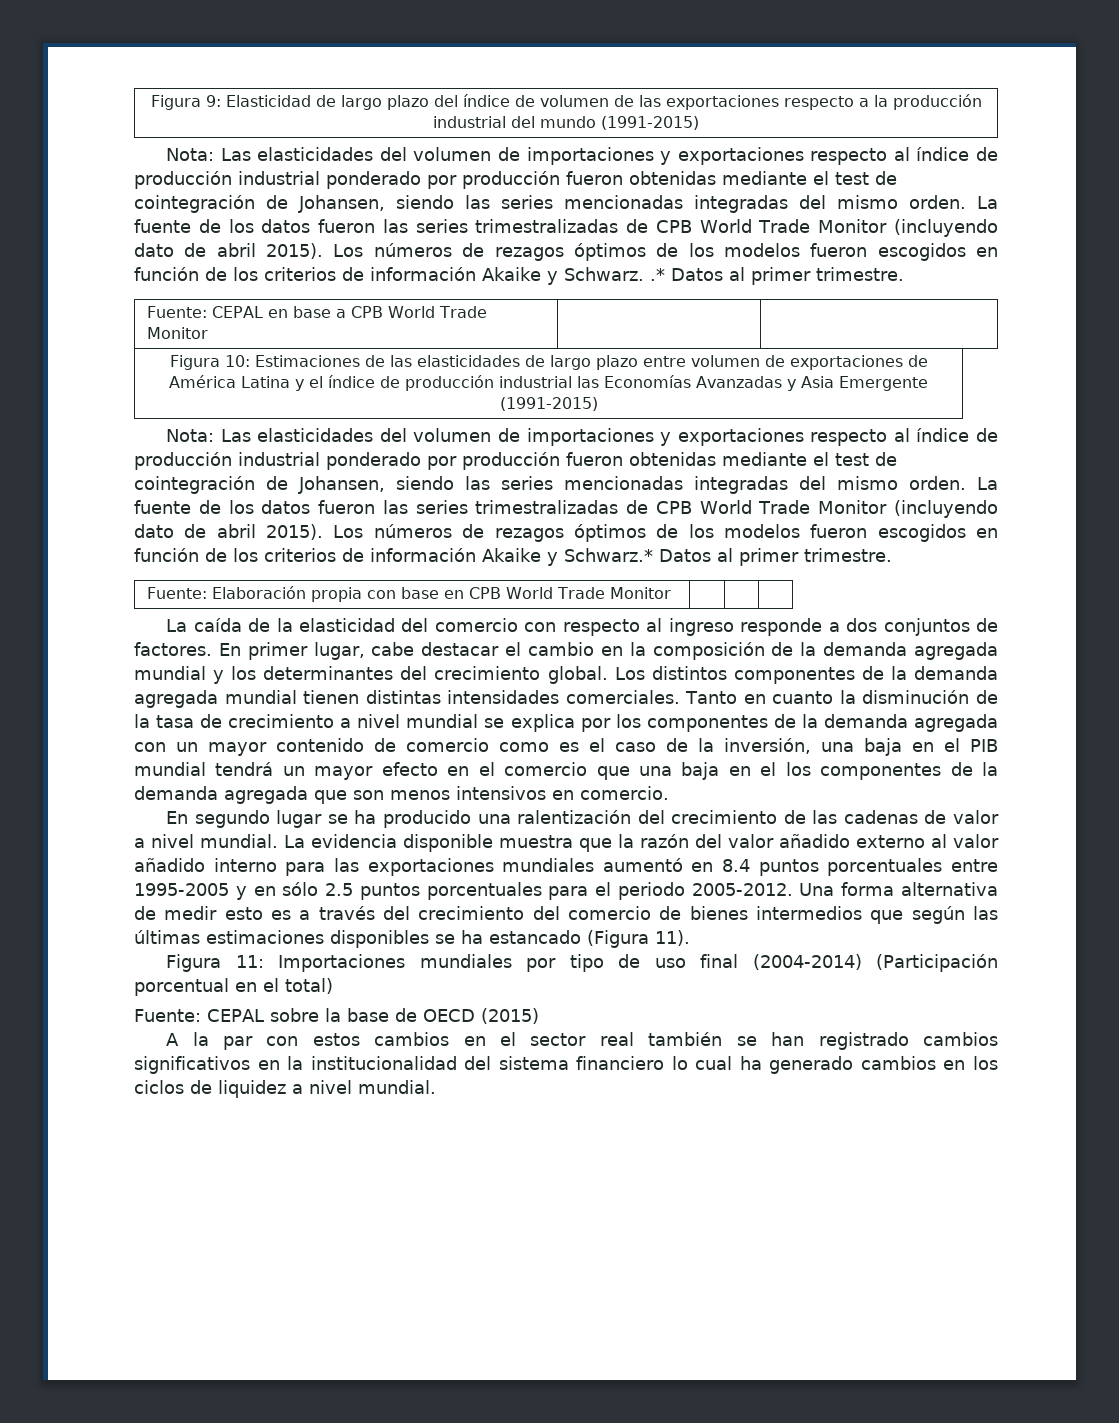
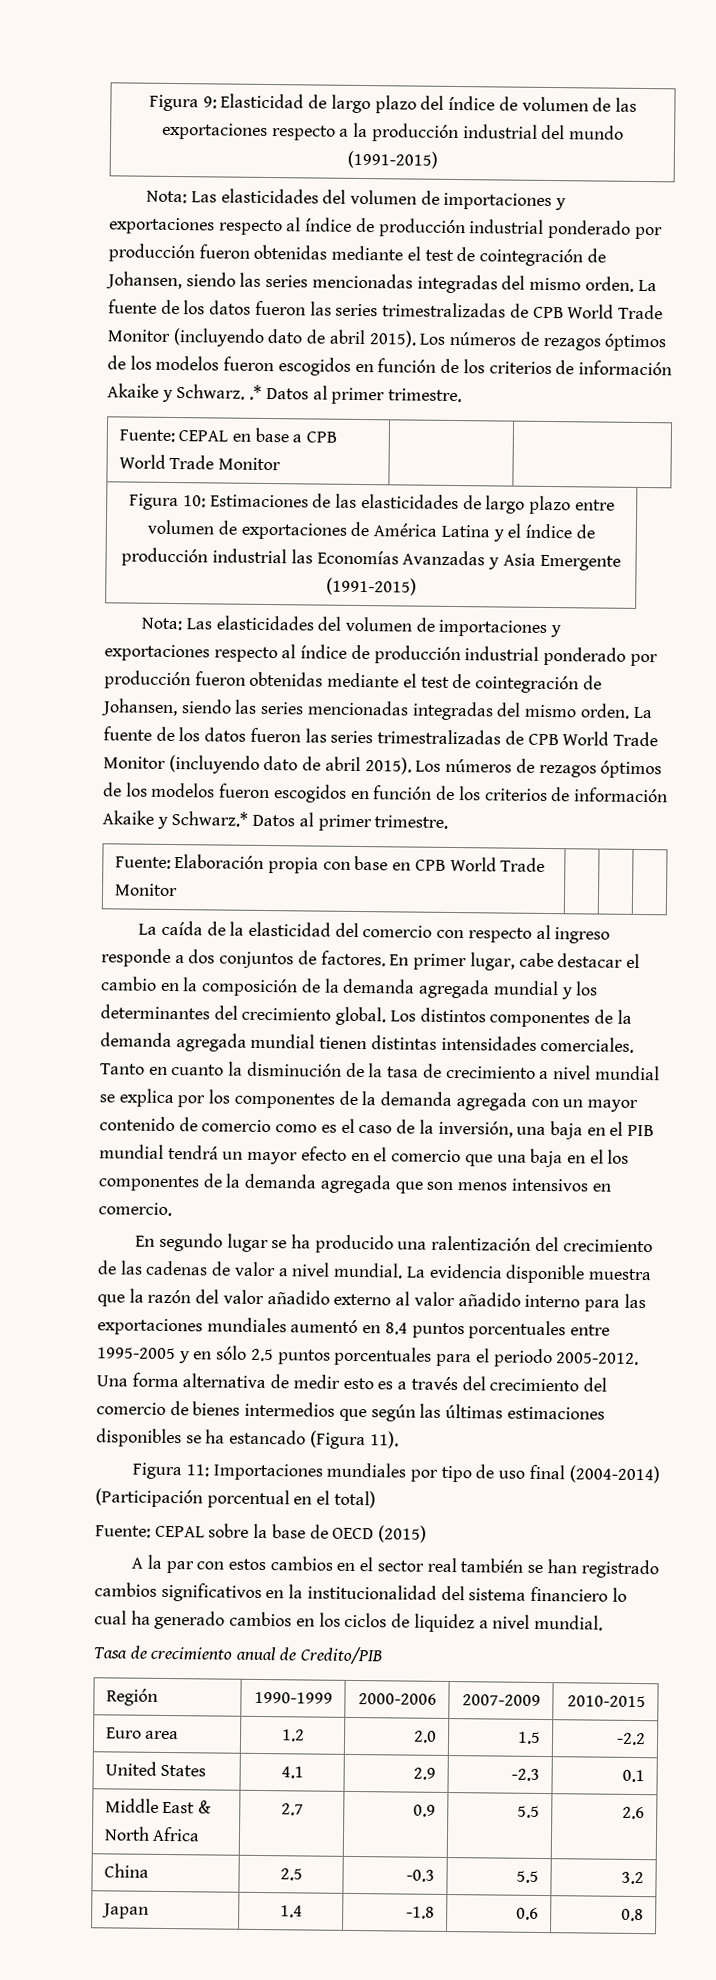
(436, 1087) none -> [93,1645,383,1665] [105,1688,158,1706] [253,1691,333,1704] [358,1693,438,1705] [462,1694,542,1706] [567,1695,647,1708] [105,1727,180,1740] [280,1729,305,1742] [413,1730,438,1743] [517,1731,542,1744] [616,1732,647,1746] [104,1761,207,1777] [280,1766,304,1779] [413,1767,437,1780] [511,1768,541,1781] [622,1769,646,1783] [104,1798,212,1814] [103,1826,201,1842] [280,1803,304,1816] [413,1804,437,1817] [517,1805,541,1818] [622,1806,646,1820] [103,1863,149,1878] [279,1868,303,1881] [406,1869,436,1882] [516,1870,540,1883] [621,1871,645,1885] [101,1903,149,1919] [279,1905,303,1918] [406,1906,436,1919] [516,1907,540,1920] [621,1908,645,1922] // Tasa de crecimiento anual de Credito/PIB // Región | 1990-1999 | 2000-2006 | 2007-2009 | 2010-2015 // Euro area | 1.2 | 2.0 | 1.5 | -2.2 // United States | 4.1 | 2.9 | -2.3 | 0.1 // Middle East & North Africa | 2.7 | 0.9 | 5.5 | 2.6 // China | 2.5 | -0.3 | 5.5 | 3.2 // Japan | 1.4 | -1.8 | 0.6 | 0.8

